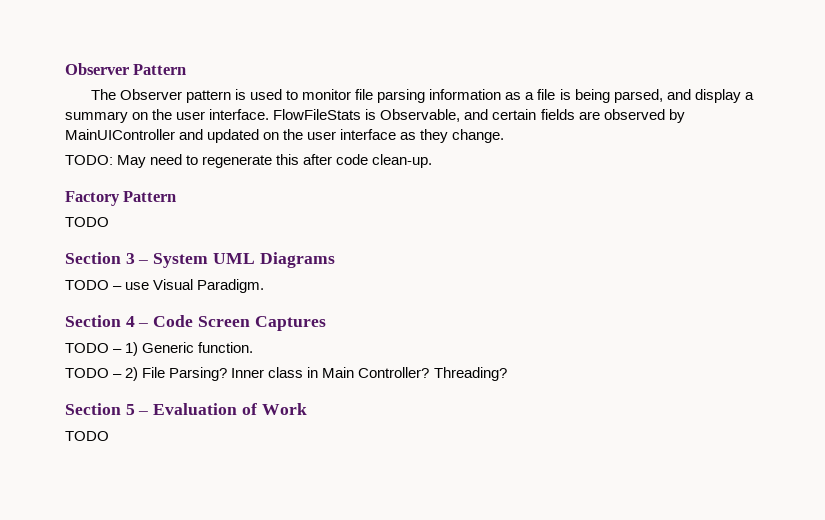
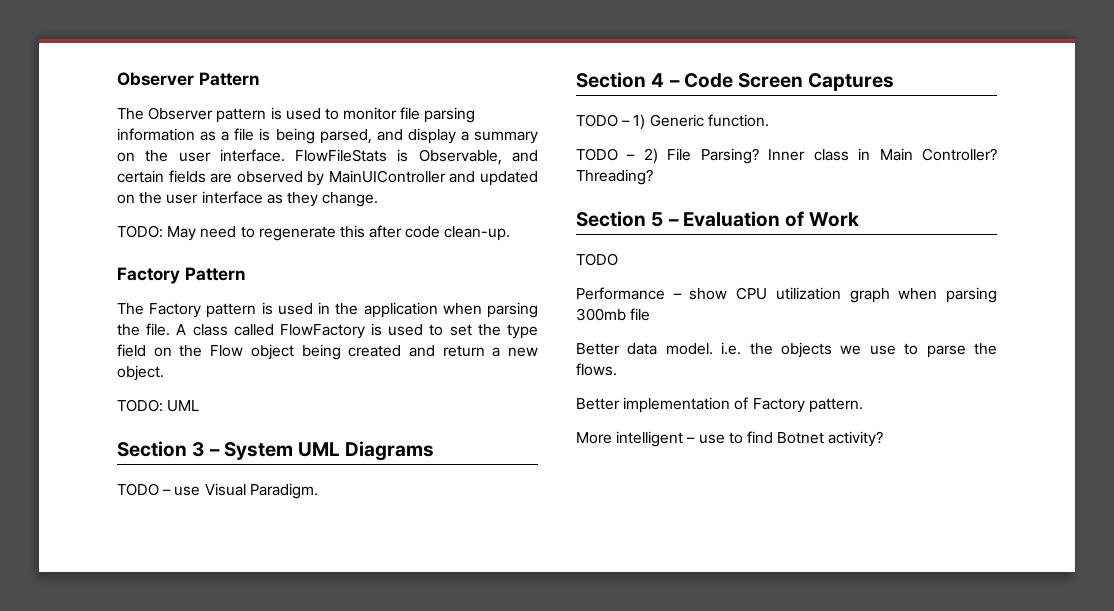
[65,217,109,227] TODO -> [117,302,538,318] [117,323,538,339] [117,344,538,360] [117,365,164,381] [117,399,200,412] The Factory pattern is used in the application when parsing the file. A class called FlowFactory is used to set the type field on the Flow object being created and return a new object. // TODO: UML
(109, 436) none -> [576,287,997,303] [576,308,651,321] [576,342,997,358] [576,363,617,376] [576,397,863,413] [576,431,884,447] // Performance – show CPU utilization graph when parsing 300mb file // Better data model. i.e. the objects we use to parse the flows. // Better implementation of Factory pattern. // More intelligent – use to find Botnet activity?

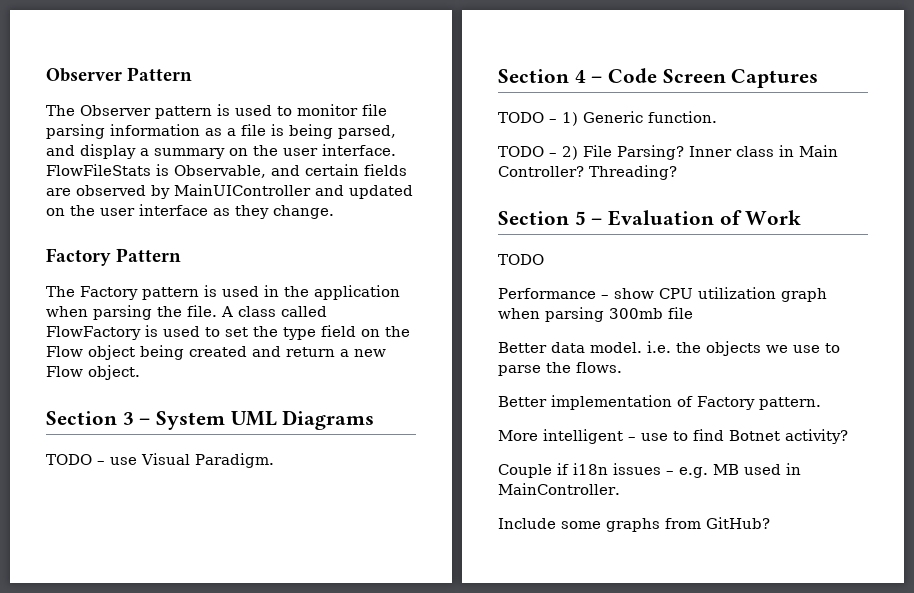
[117,225,511,241] // TODO: May need to regenerate this after code clean-up. -> (334, 212) none
(538, 352) none -> [46,366,83,377] Flow
[117,399,200,412] // TODO: UML -> (140, 372) none
(884, 439) none -> [498,463,801,478] [498,483,620,495] [498,517,770,532] // Couple if i18n issues – e.g. MB used in MainController. // Include some graphs from GitHub?

